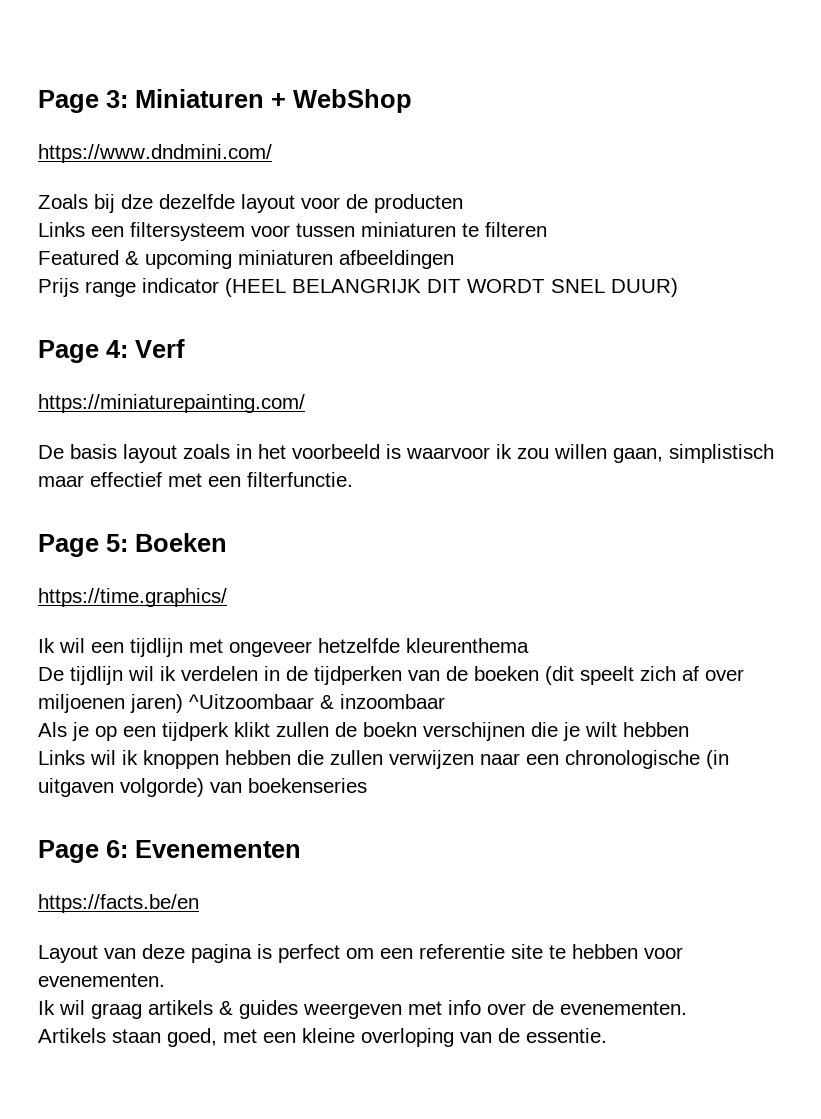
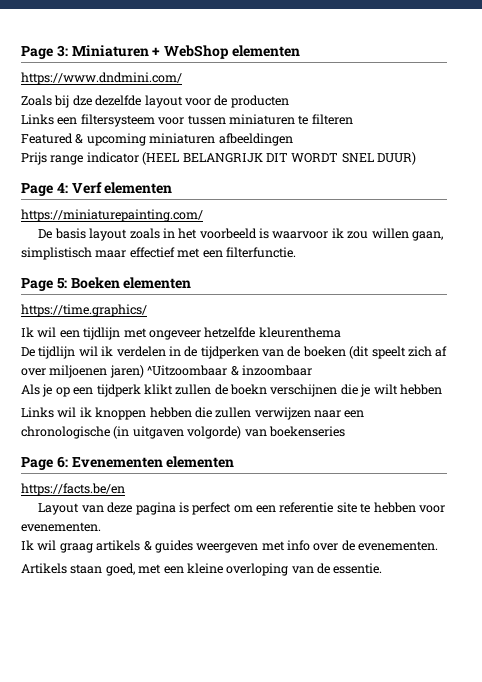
(412, 101) none -> [231,45,300,57] elementen
(185, 348) none -> [104,182,173,194] elementen
(227, 542) none -> [123,277,192,289] elementen
(301, 849) none -> [166,456,235,468] elementen

